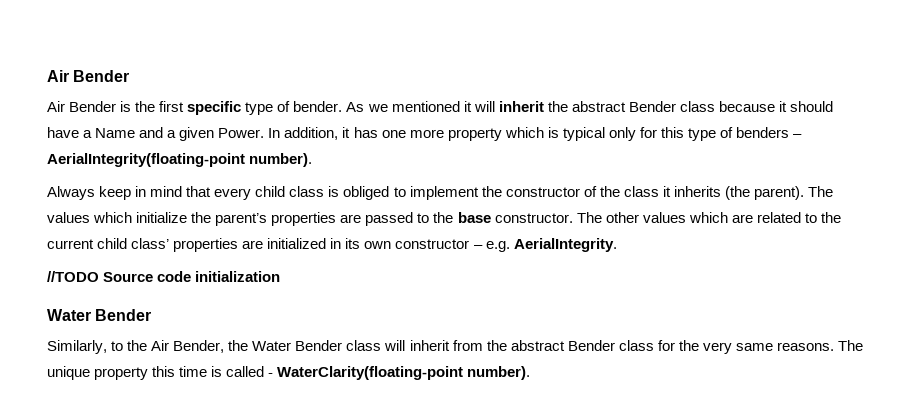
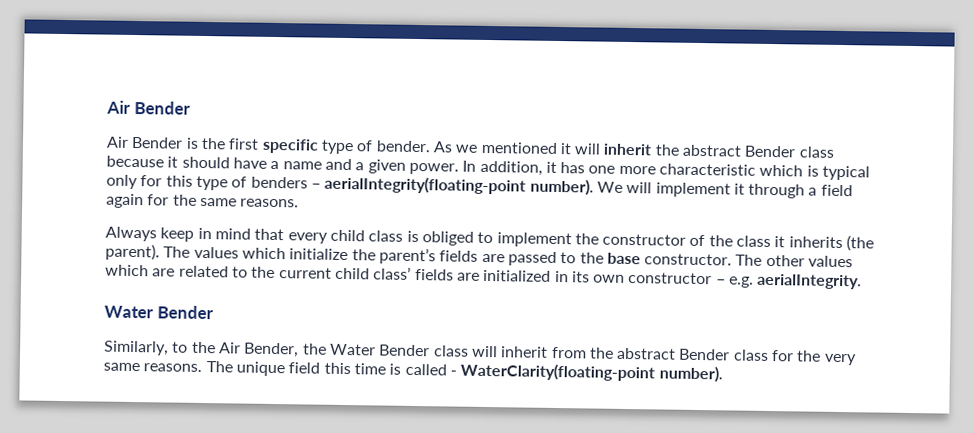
[95,128,136,138] Name -> [282,161,322,170] name
[218,128,265,138] Power. -> [408,162,459,175] power.
[447,128,502,141] property -> [659,163,757,176] characteristic
[47,153,313,167] AerialIntegrity(floating-point number). -> [324,175,853,199] [106,193,300,209] aerialIntegrity(floating-point number). We will implement it through a field again for the same reasons.
[271,212,337,226] properties -> [439,250,479,262] fields
[173,238,239,252] properties -> [414,268,454,281] fields
[513,238,617,252] [47,271,281,282] AerialIntegrity. // //TODO Source code initialization -> [757,273,863,290] aerialIntegrity.
[94,367,149,380] property -> [288,362,321,374] field

